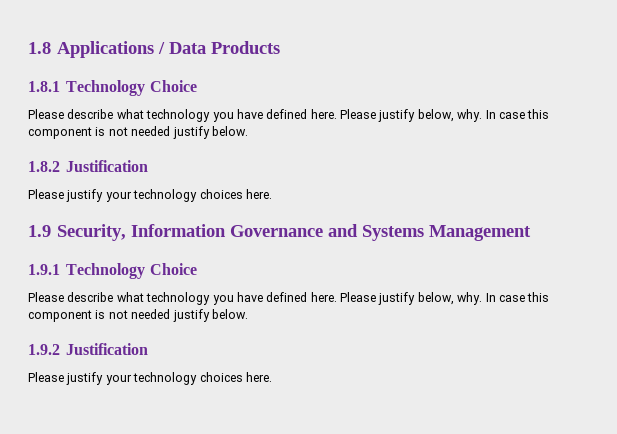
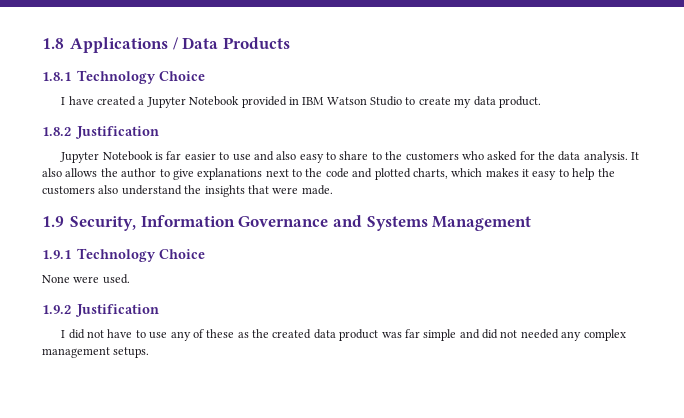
[28,109,550,122] [28,126,248,139] [28,160,149,172] [28,189,272,202] Please describe what technology you have defined here. Please justify below, why. In case this component is not needed justify below. // 1.8.2 Justification // Please justify your technology choices here. -> [61,96,541,108] [42,126,160,139] [60,151,640,163] [42,168,615,180] [42,185,333,197] I have created a Jupyter Notebook provided in IBM Watson Studio to create my data product. // 1.8.2 Justification // Jupyter Notebook is far easier to use and also easy to share to the customers who asked for the data analysis. It also allows the author to give explanations next to the code and plotted charts, which makes it easy to help the customers also understand the insights that were made.
[28,292,550,305] [28,309,248,322] [28,343,149,355] [28,372,272,385] Please describe what technology you have defined here. Please justify below, why. In case this component is not needed justify below. // 1.9.2 Justification // Please justify your technology choices here. -> [42,274,130,284] [42,304,160,317] [61,329,626,341] [42,347,150,358] None were used. // 1.9.2 Justification // I did not have to use any of these as the created data product was far simple and did not needed any complex management setups.

